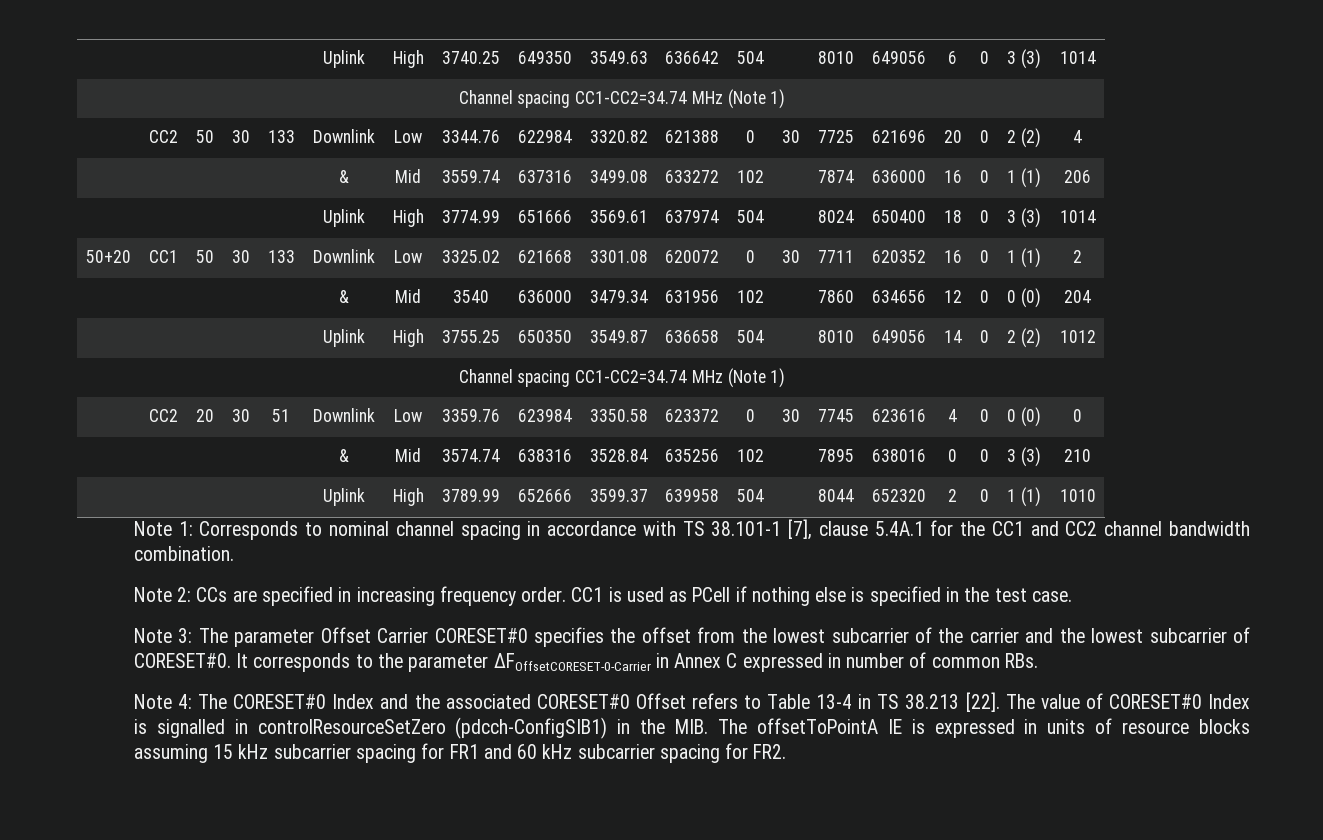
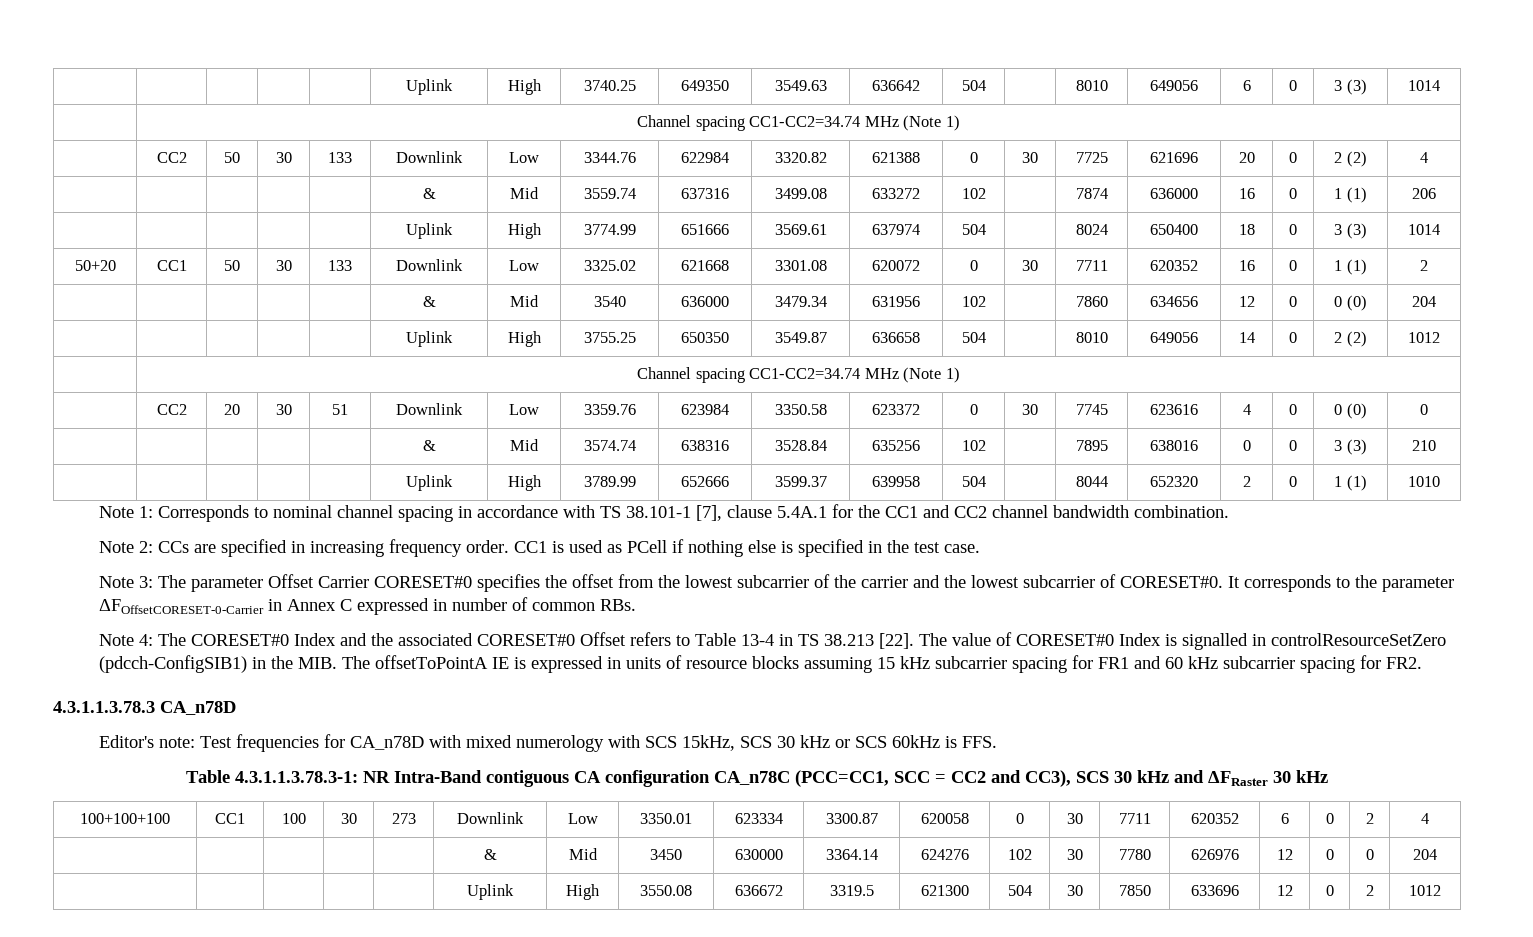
(787, 751) none -> [53,701,236,715] [98,734,997,752] [186,770,1328,787] [80,813,170,824] [215,813,245,824] [281,813,306,824] [340,813,357,824] [391,813,416,824] [457,812,524,824] [567,813,598,824] [640,813,692,824] [734,813,783,824] [825,813,878,824] [920,813,969,824] [1015,813,1024,824] [1066,813,1083,824] [1118,813,1151,824] [1190,813,1239,824] [1280,813,1289,824] [1325,813,1334,824] [1365,813,1374,824] [1421,813,1429,824] [483,849,497,860] [568,848,598,860] [650,849,682,860] [734,849,783,860] [825,849,878,860] [920,849,969,860] [1007,849,1032,860] [1066,849,1083,860] [1118,849,1151,860] [1190,849,1239,860] [1276,849,1293,860] [1325,849,1334,860] [1365,849,1374,860] [1413,849,1437,860] [467,884,514,900] [566,884,600,900] [640,885,692,896] [734,885,783,896] [829,885,874,896] [920,885,969,896] [1007,885,1032,896] [1066,885,1083,896] [1118,885,1151,896] [1190,885,1239,896] [1276,885,1293,896] [1325,885,1334,896] [1365,885,1374,896] [1409,885,1441,896] // 4.3.1.1.3.78.3 CA_n78D // Editor's note: Test frequencies for CA_n78D with mixed numerology with SCS 15kHz, SCS 30 kHz or SCS 60kHz is FFS. // Table 4.3.1.1.3.78.3-1: NR Intra-Band contiguous CA configuration CA_n78C (PCC=CC1, SCC = CC2 and CC3), SCS 30 kHz and ΔFRaster 30 kHz // 100+100+100 | CC1 | 100 | 30 | 273 | Downlink | Low | 3350.01 | 623334 | 3300.87 | 620058 | 0 | 30 | 7711 | 620352 | 6 | 0 | 2 | 4 // | | | | | & | Mid | 3450 | 630000 | 3364.14 | 624276 | 102 | 30 | 7780 | 626976 | 12 | 0 | 0 | 204 // | | | | | Uplink | High | 3550.08 | 636672 | 3319.5 | 621300 | 504 | 30 | 7850 | 633696 | 12 | 0 | 2 | 1012

